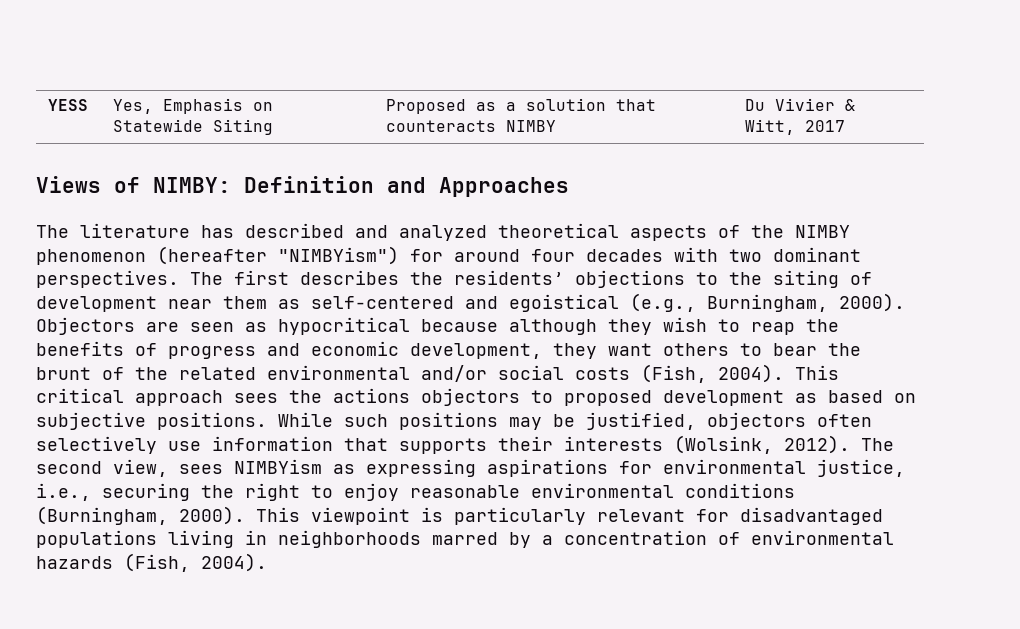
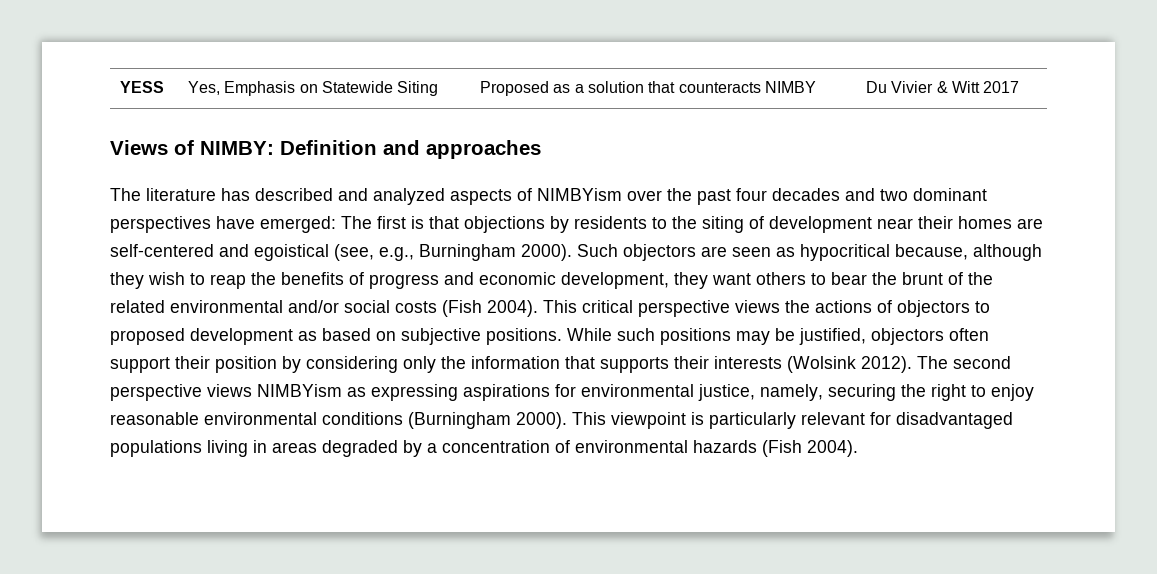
[745,119,796,135] Witt, -> [951,81,980,93] Witt
[439,177,569,197] Approaches -> [426,140,541,159] approaches
[498,223,619,238] theoretical -> (445, 196) none
[751,225,850,238] [36,246,520,265] the NIMBY phenomenon (hereafter "NIMBYism") for around -> [537,188,731,205] NIMBYism over the past
[674,247,718,262] with -> [845,188,875,201] and
[36,270,685,288] perspectives. The first describes the residents’ objections -> [110,216,647,233] perspectives have emerged: The first is that objections by residents
[223,293,905,312] [36,317,135,335] them as self-centered and egoistical (e.g., Burningham, 2000). Objectors -> [918,216,1043,229] [110,244,696,261] their homes are self-centered and egoistical (see, e.g., Burningham 2000). Such objectors
[421,319,498,332] because -> [895,244,968,260] because,
[641,364,707,383] (Fish, -> [442,300,482,317] (Fish
[135,390,278,406] approach sees -> [638,300,780,317] perspective views
(410, 395) none -> [877,300,892,313] of
[36,436,201,454] selectively use -> [110,356,466,373] support their position by considering only the
[674,435,773,454] (Wolsink, -> [787,356,856,373] (Wolsink
[113,459,223,477] view, sees -> [110,384,252,401] perspective views
[36,483,91,501] i.e., -> [760,384,823,401] namely,
[36,506,168,525] (Burningham, -> [408,412,511,429] (Burningham
[278,530,498,548] neighborhoods marred -> [272,440,398,457] areas degraded
[124,553,190,572] (Fish, -> [762,440,802,457] (Fish

